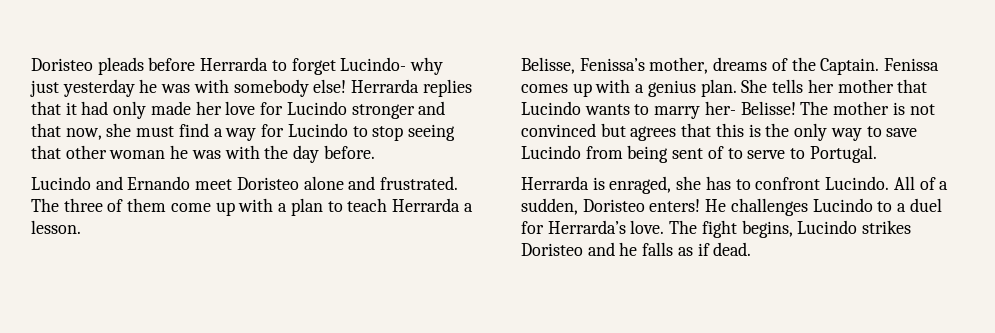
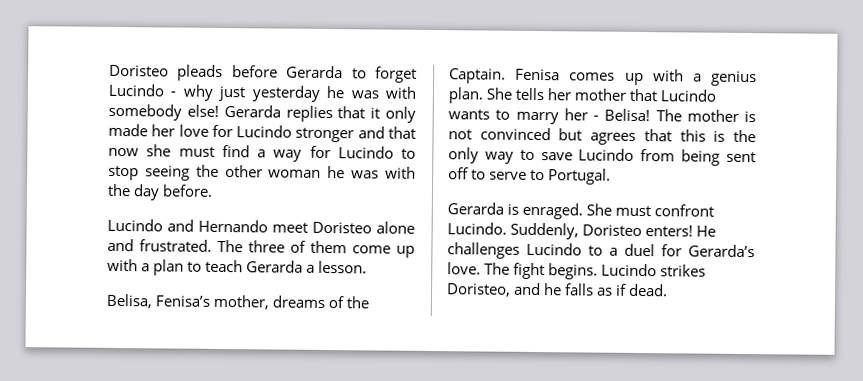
[200,57,269,71] Herrarda -> [286,65,344,79] Gerarda
[340,57,407,71] Lucindo- -> [108,83,177,97] Lucindo -
[351,79,420,93] Herrarda -> [223,105,281,118] Gerarda
[81,101,109,115] had -> (381, 113) none
[65,128,102,140] now, -> [108,147,139,157] now
[31,145,61,159] that -> [195,164,219,177] the
[127,176,191,190] Ernando -> [198,219,268,233] Hernando
[391,198,460,212] Herrarda -> [246,260,304,273] Gerarda
[521,57,645,74] Belisse, Fenissa’s -> [106,293,211,309] Belisa, Fenisa’s
[884,58,940,71] Fenissa -> [515,68,561,81] Fenisa
[704,101,796,115] her- Belisse! -> [563,108,651,122] her - Belisa!
[707,146,724,159] of -> [448,167,469,180] off
[521,176,949,194] [521,198,578,215] Herrarda is enraged, she has to confront Lucindo. All of a sudden, -> [447,202,715,220] [447,222,580,240] Gerarda is enraged. She must confront Lucindo. Suddenly,
[547,220,626,234] Herrarda’s -> [688,244,755,258] Gerarda’s
[741,220,793,238] begins, -> [548,263,599,280] begins.
[521,243,583,256] Doristeo -> [446,283,511,297] Doristeo,

